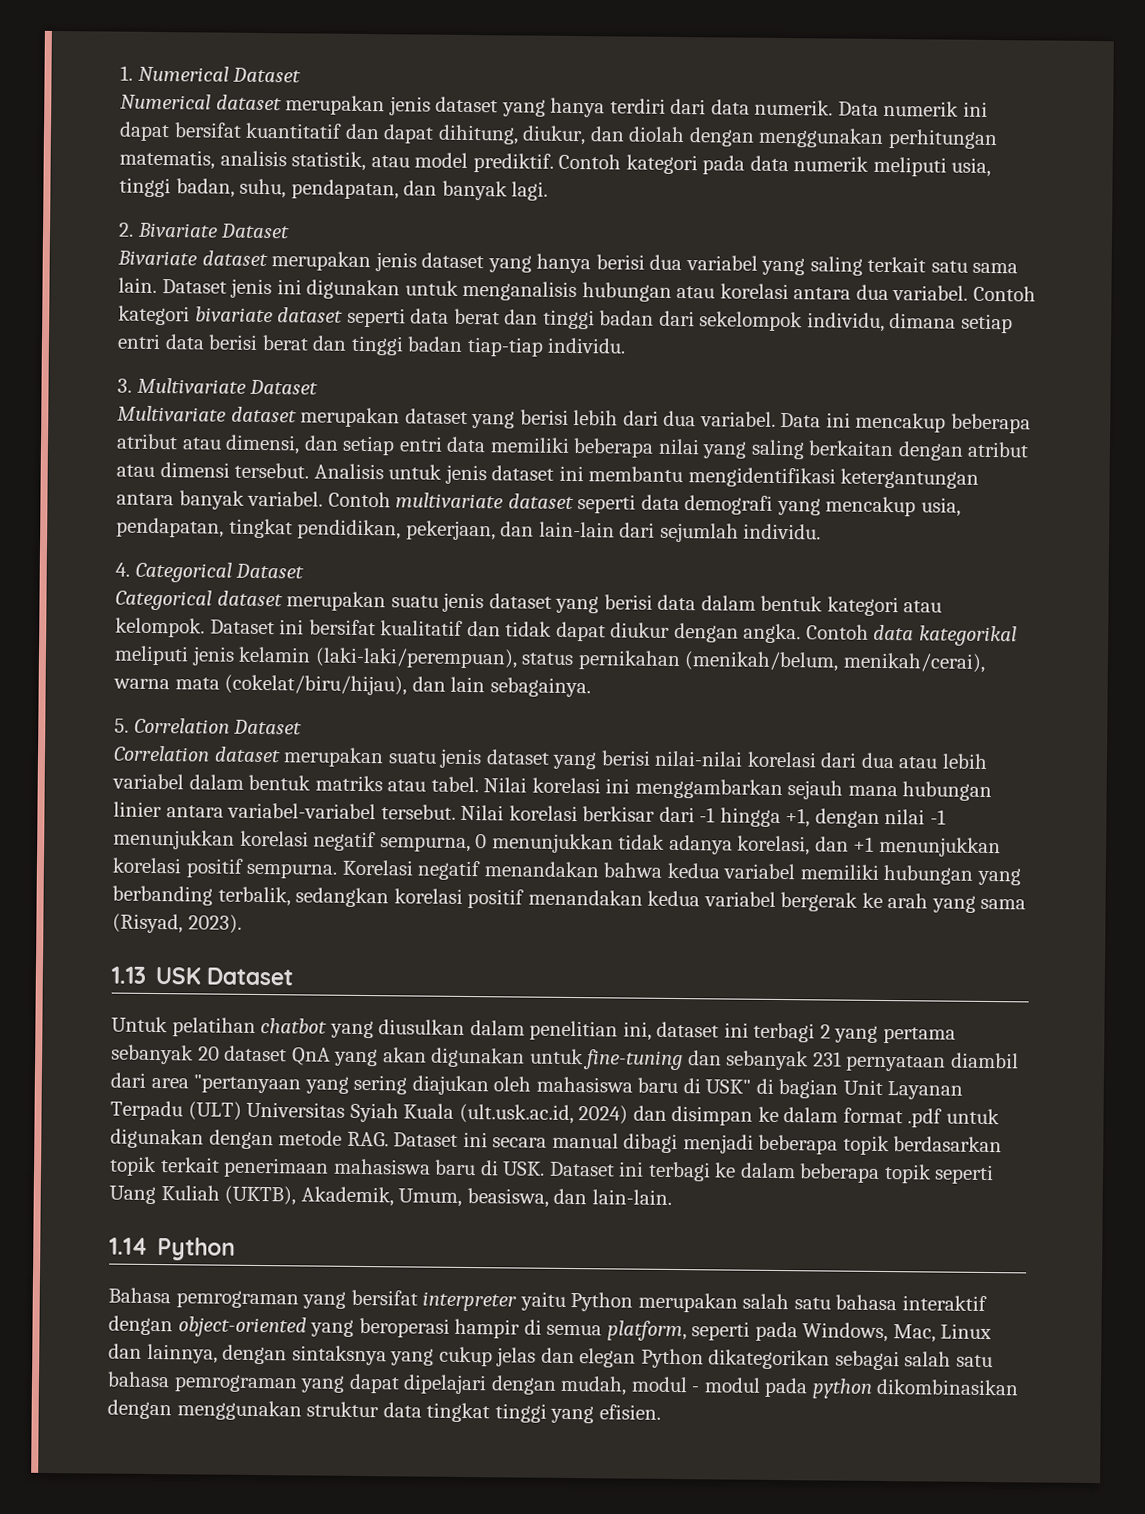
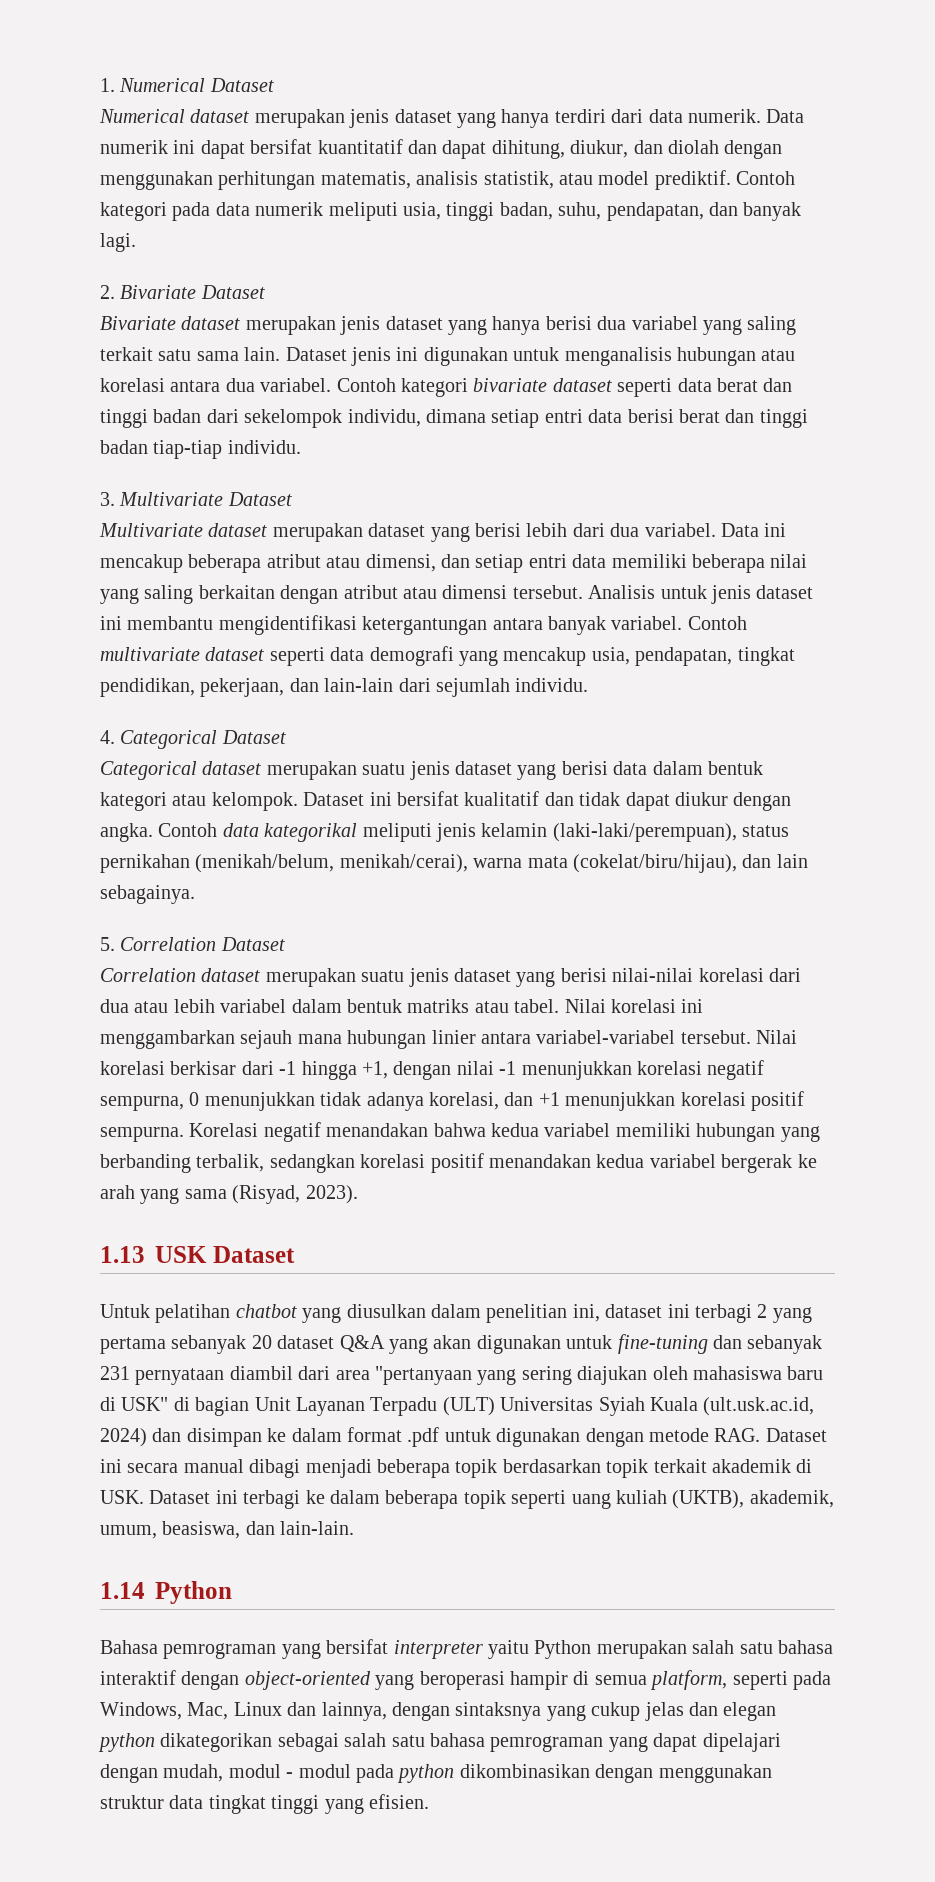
[291,1047,331,1066] QnA -> [339,1335,385,1352] Q&A
[223,1157,477,1178] penerimaan mahasiswa baru -> [711,1459,791,1473] akademik
[109,1185,463,1207] Uang Kuliah (UKTB), Akademik, Umum, -> [571,1490,834,1509] [100,1525,157,1539] uang kuliah (UKTB), akademik, umum,
[640,1348,704,1369] Python -> [98,1733,155,1752] python

